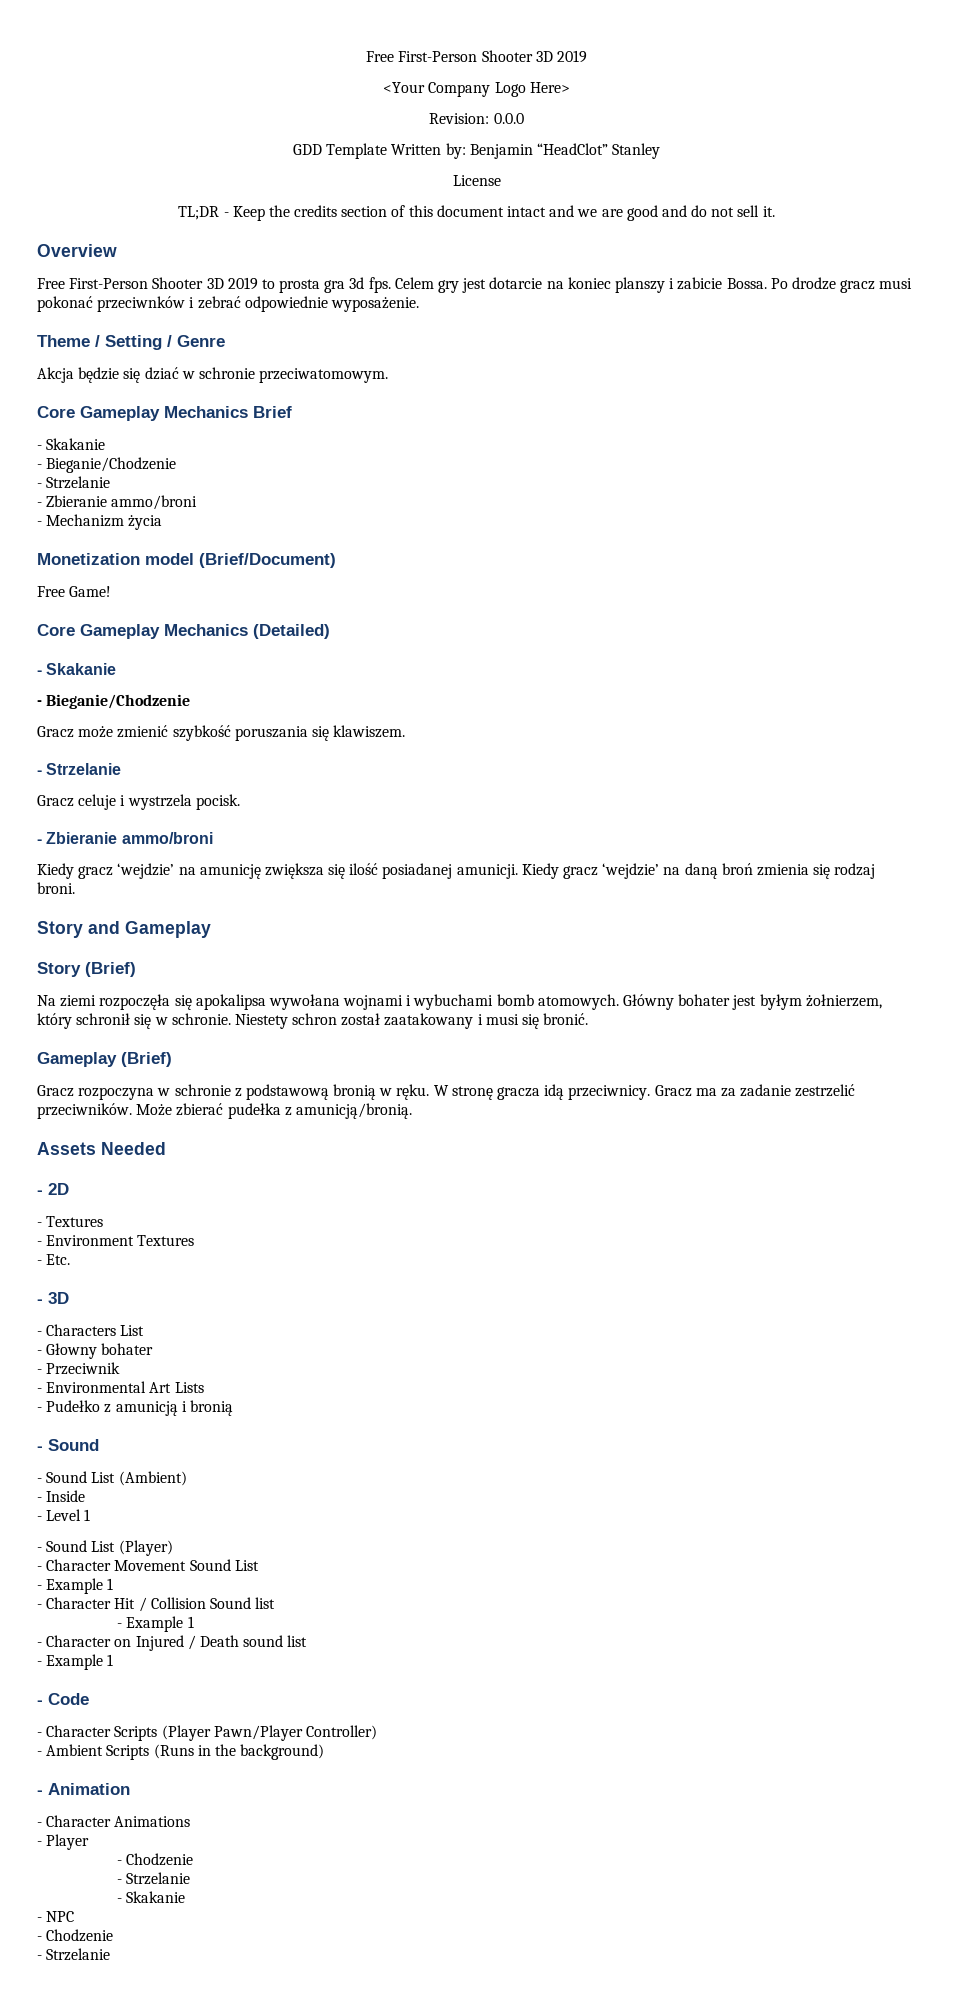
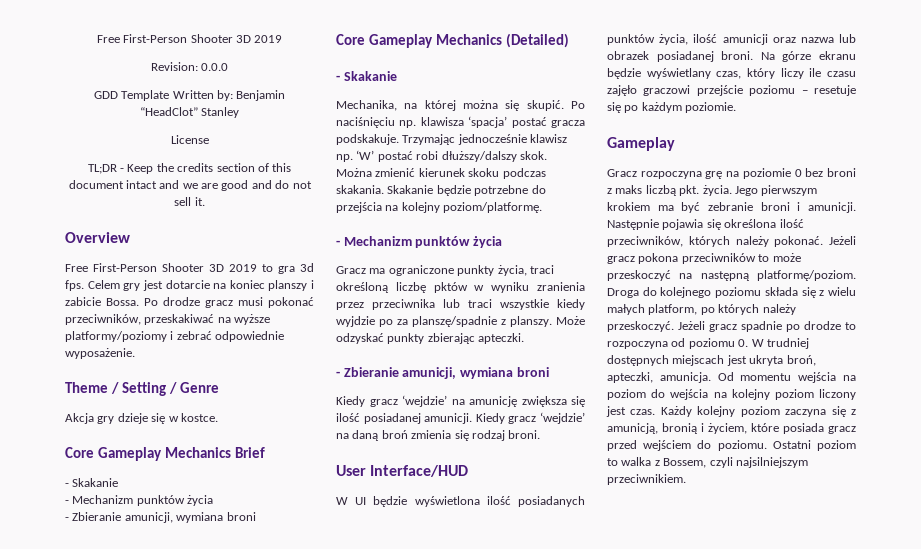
[366,50,587,63] [383,82,570,97] Free First-Person Shooter 3D 2019 // <Your Company Logo Here> -> [96,34,283,43] Free First-Person Shooter 3D 2019
[279,279,321,293] prosta -> (273, 268) none
[97,296,186,312] przeciwnków -> [65,314,271,325] [65,331,167,342] przeciwników, przeskakiwać na wyższe platformy/poziomy
[78,367,389,383] będzie się dziać w schronie przeciwatomowym. -> [97,413,218,424] gry dzieje się w kostce.
[46,457,177,473] [37,476,111,489] [37,495,198,510] [37,514,163,530] [37,553,336,568] [37,586,112,597] Bieganie/Chodzenie // - Strzelanie // - Zbieranie ammo/broni // - Mechanizm życia // Monetization model (Brief/Document) // Free Game! -> [72,495,214,506] [65,512,256,523] Mechanizm punktów życia // - Zbieranie amunicji, wymiana broni
[37,694,191,709] [37,725,406,741] [37,763,122,775] [37,794,240,810] [37,832,213,844] - Bieganie/Chodzenie // Gracz może zmienić szybkość poruszania się klawiszem. // - Strzelanie // Gracz celuje i wystrzela pocisk. // - Zbieranie ammo/broni -> [336,100,585,111] [336,116,585,128] [336,134,568,145] [336,150,547,162] [336,168,546,179] [336,185,546,196] [336,202,543,213] [336,236,502,248] [336,265,554,276] [336,282,585,293] [336,299,585,310] [336,316,585,327] [336,333,525,344] [336,367,549,379] Mechanika, na której można się skupić. Po naciśnięciu np. klawisza ‘spacja’ postać gracza podskakuje. Trzymając jednocześnie klawisz np. ‘W’ postać robi dłuższy/dalszy skok. Można zmienić kierunek skoku podczas skakania. Skakanie będzie potrzebne do przejścia na kolejny poziom/platformę. // - Mechanizm punktów życia // Gracz ma ograniczone punkty życia, traci określoną liczbę pktów w wyniku zranienia przez przeciwnika lub traci wszystkie kiedy wyjdzie po za planszę/spadnie z planszy. Może odzyskać punkty zbierając apteczki. // - Zbieranie amunicji, wymiana broni
[37,921,211,938] [37,962,136,977] [37,994,882,1010] [37,1013,589,1029] [37,1052,172,1067] Story and Gameplay // Story (Brief) // Na ziemi rozpoczęła się apokalipsa wywołana wojnami i wybuchami bomb atomowych. Główny bohater jest byłym żołnierzem, który schronił się w schronie. Niestety schron został zaatakowany i musi się bronić. // Gameplay (Brief) -> [336,465,469,477] [336,496,585,507] [607,34,856,45] [607,51,856,62] [607,68,856,79] [607,85,856,96] [607,102,737,113] [607,137,675,151] User Interface/HUD // W UI będzie wyświetlona ilość posiadanych punktów życia, ilość amunicji oraz nazwa lub obrazek posiadanej broni. Na górze ekranu będzie wyświetlany czas, który liczy ile czasu zajęło graczowi przejście poziomu – resetuje się po każdym poziomie. // Gameplay
[157,1084,856,1100] [37,1103,412,1119] [37,1142,166,1155] [37,1183,69,1195] [37,1216,104,1227] [37,1235,195,1246] [37,1254,71,1265] [37,1292,69,1304] [37,1324,145,1336] [37,1343,154,1359] [37,1362,121,1375] [37,1381,204,1393] [37,1400,233,1416] [37,1439,99,1451] [37,1471,187,1486] [37,1490,86,1502] [37,1509,91,1521] [37,1540,173,1556] [37,1559,259,1571] [37,1578,114,1594] [37,1597,276,1612] [117,1616,194,1632] [37,1635,308,1651] [37,1654,114,1670] [37,1693,89,1705] [37,1725,377,1741] [37,1744,325,1760] [37,1783,130,1795] [37,1815,191,1827] [37,1834,90,1850] [117,1853,194,1866] [117,1872,191,1885] [117,1891,186,1903] [37,1911,75,1922] [37,1929,114,1942] [37,1948,111,1961] w schronie z podstawową bronią w ręku. W stronę gracza idą przeciwnicy. Gracz ma za zadanie zestrzelić przeciwników. Może zbierać pudełka z amunicją/bronią. // Assets Needed // - 2D // - Textures // - Environment Textures // - Etc. // - 3D // - Characters List // - Głowny bohater // - Przeciwnik // - Environmental Art Lists // - Pudełko z amunicją i bronią // - Sound // - Sound List (Ambient) // - Inside // - Level 1 // - Sound List (Player) // - Character Movement Sound List // - Example 1 // - Character Hit / Collision Sound list // - Example 1 // - Character on Injured / Death sound list // - Example 1 // - Code // - Character Scripts (Player Pawn/Player Controller) // - Ambient Scripts (Runs in the background) // - Animation // - Character Animations // - Player // - Chodzenie // - Strzelanie // - Skakanie // - NPC // - Chodzenie // - Strzelanie -> [705,168,856,179] [607,185,818,196] [607,202,856,213] [607,219,804,230] [607,236,856,247] [607,253,801,264] [607,270,856,281] [607,287,856,298] [607,304,796,315] [607,321,856,332] [607,338,809,349] [607,355,816,366] [607,372,856,383] [607,389,856,400] [606,406,856,417] [607,423,856,434] [607,440,856,451] [607,457,808,468] [607,474,686,485] grę na poziomie 0 bez broni z maks liczbą pkt. życia. Jego pierwszym krokiem ma być zebranie broni i amunicji. Następnie pojawia się określona ilość przeciwników, których należy pokonać. Jeżeli gracz pokona przeciwników to może przeskoczyć na następną platformę/poziom. Droga do kolejnego poziomu składa się z wielu małych platform, po których należy przeskoczyć. Jeżeli gracz spadnie po drodze to rozpoczyna od poziomu 0. W trudniej dostępnych miejscach jest ukryta broń, apteczki, amunicja. Od momentu wejścia na poziom do wejścia na kolejny poziom liczony jest czas. Każdy kolejny poziom zaczyna się z amunicją, bronią i życiem, które posiada gracz przed wejściem do poziomu. Ostatni poziom to walka z Bossem, czyli najsilniejszym przeciwnikiem.

